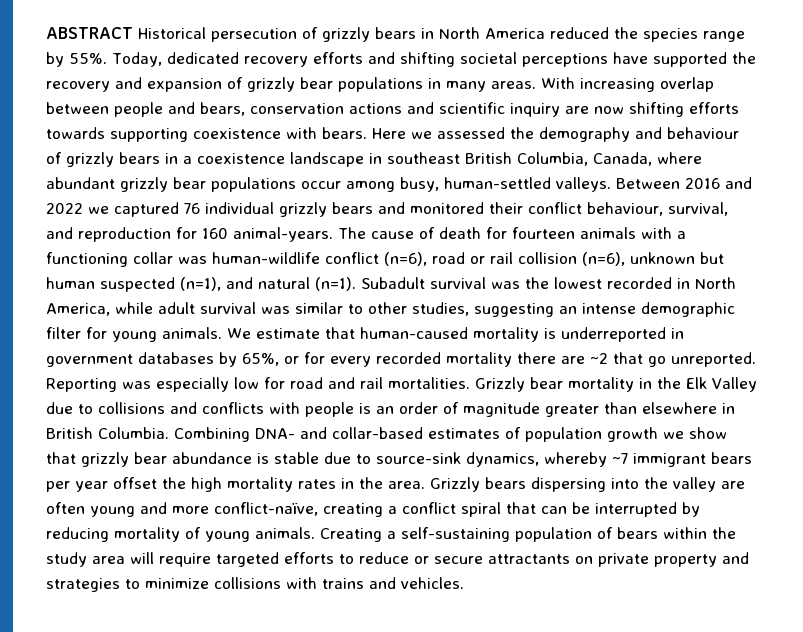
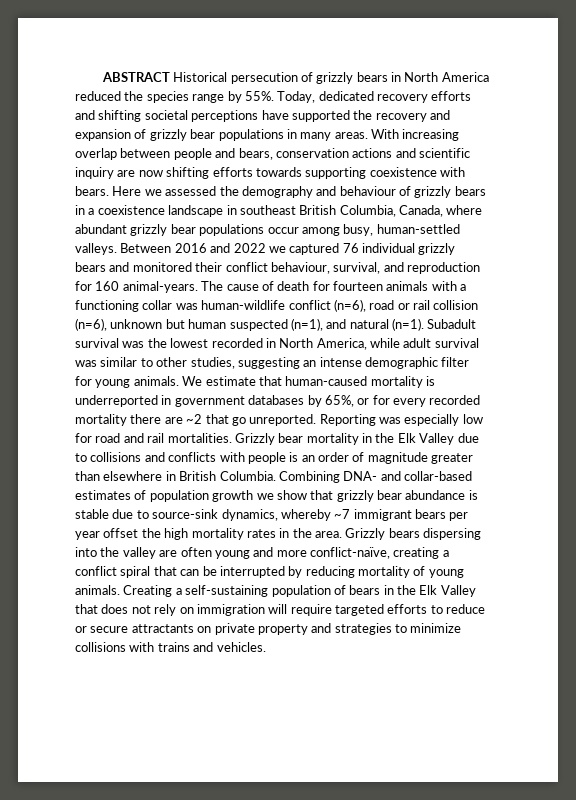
[663,527,736,539] [46,552,125,567] within the study area -> [383,585,476,597] [75,604,265,616] in the Elk Valley that does not rely on immigration

